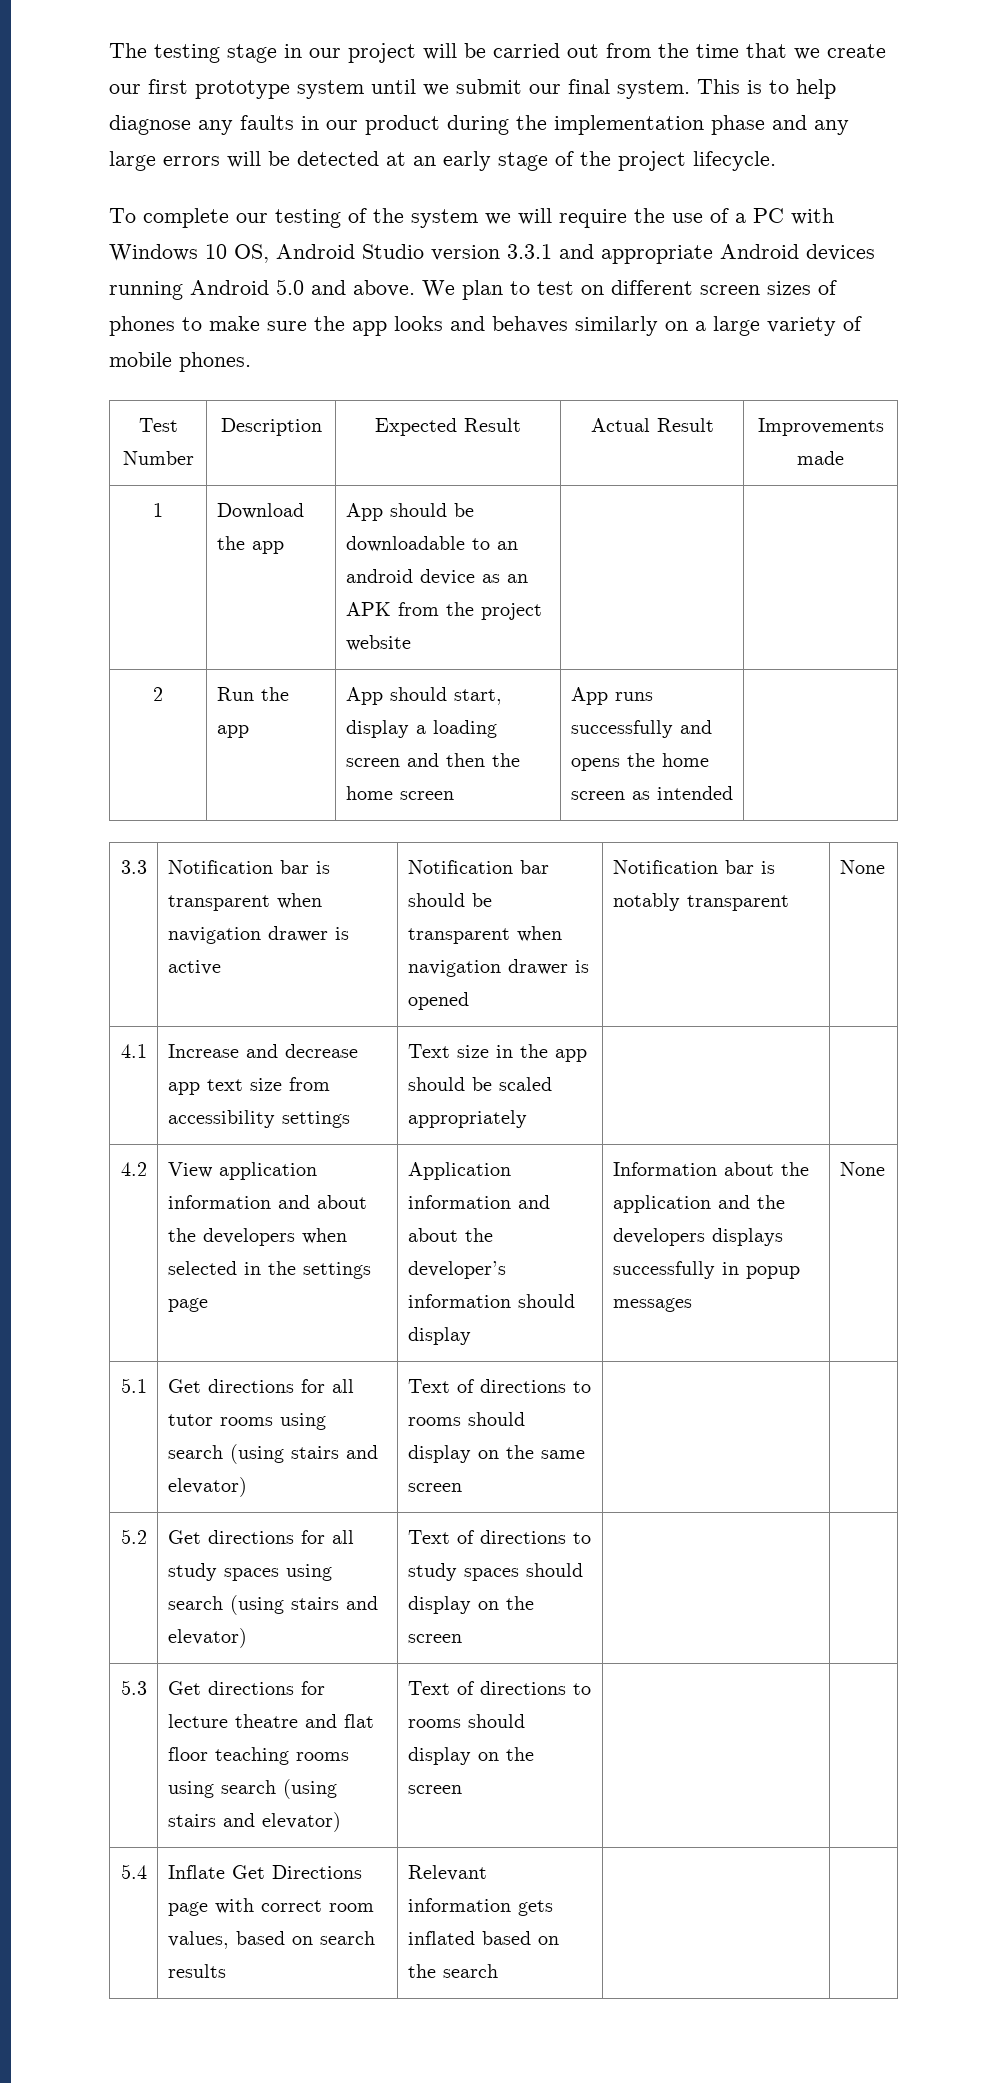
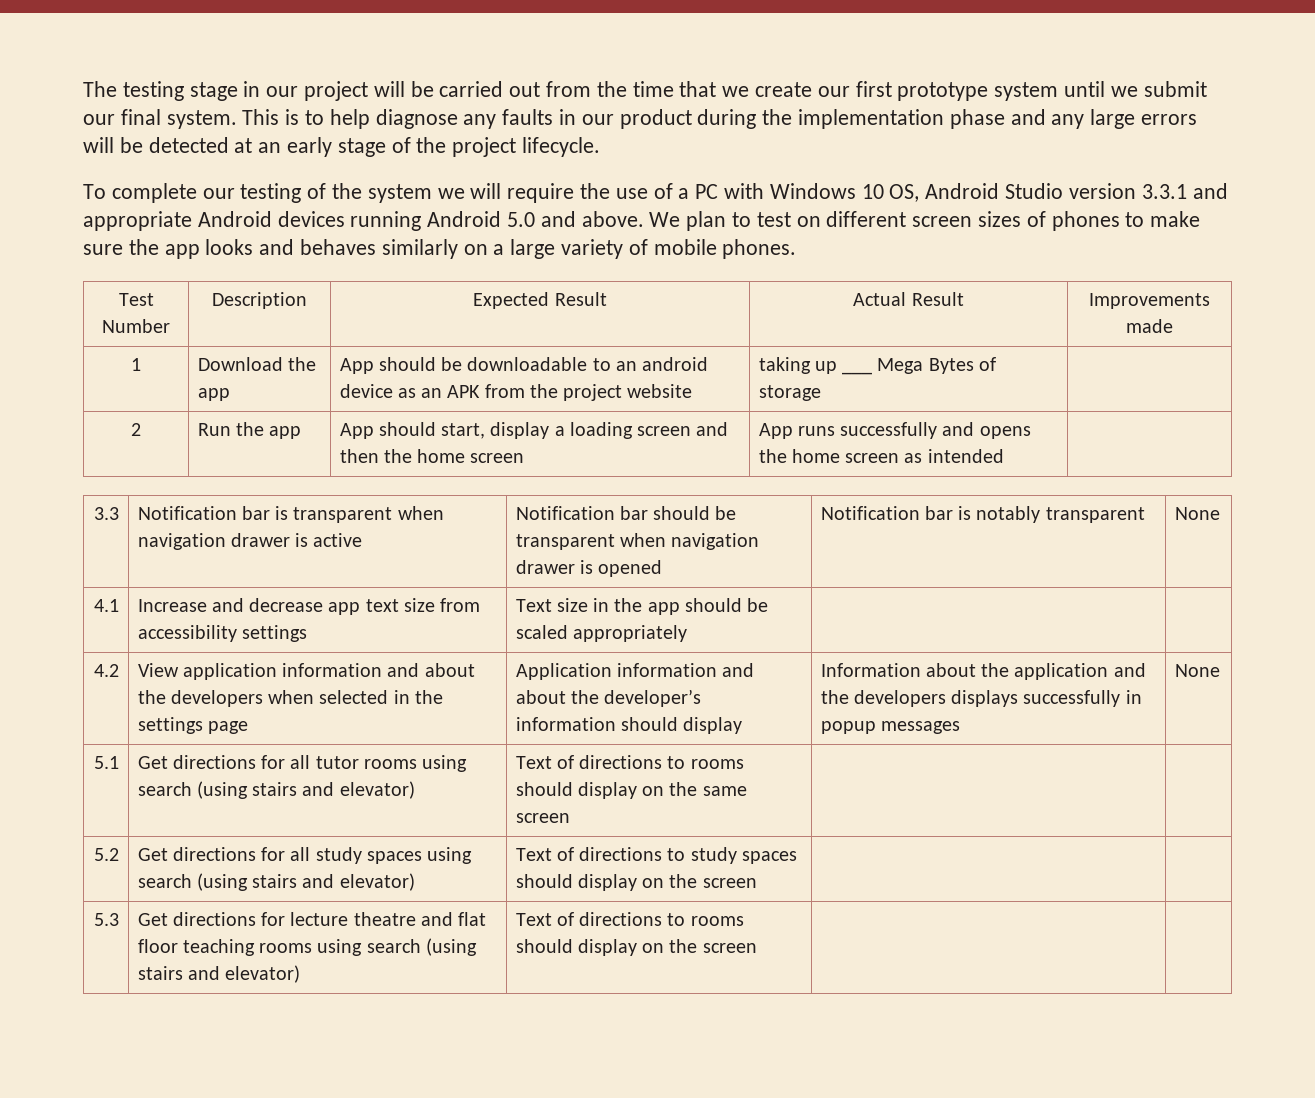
(411, 643) none -> [758,357,996,375] [758,385,821,401] taking up ___ Mega Bytes of storage
[120,1864,147,1879] [167,1865,362,1879] [167,1898,374,1916] [167,1931,375,1949] [167,1964,226,1978] [407,1865,487,1881] [407,1898,553,1916] [407,1931,559,1945] [407,1964,498,1978] // 5.4 | Inflate Get Directions page with correct room values, based on search results | Relevant information gets inflated based on the search | | -> (757, 948) none

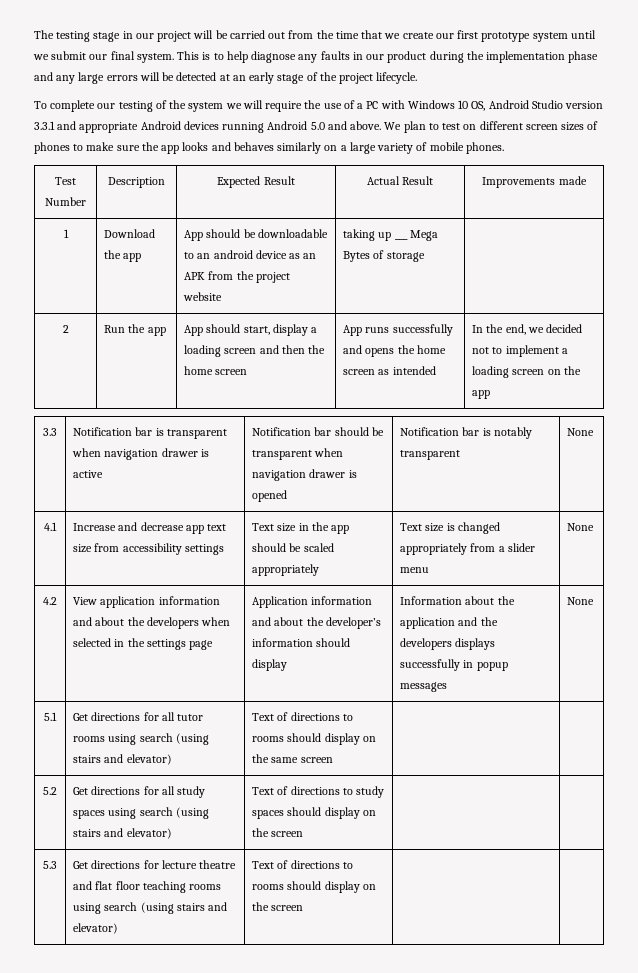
(1004, 456) none -> [472,324,583,335] [472,345,568,357] [472,366,581,378] [472,390,491,399] In the end, we decided not to implement a loading screen on the app
(687, 633) | -> [400,522,500,534] [400,543,535,555] [400,567,430,573] [567,523,595,531] Text size is changed appropriately from a slider menu | None

